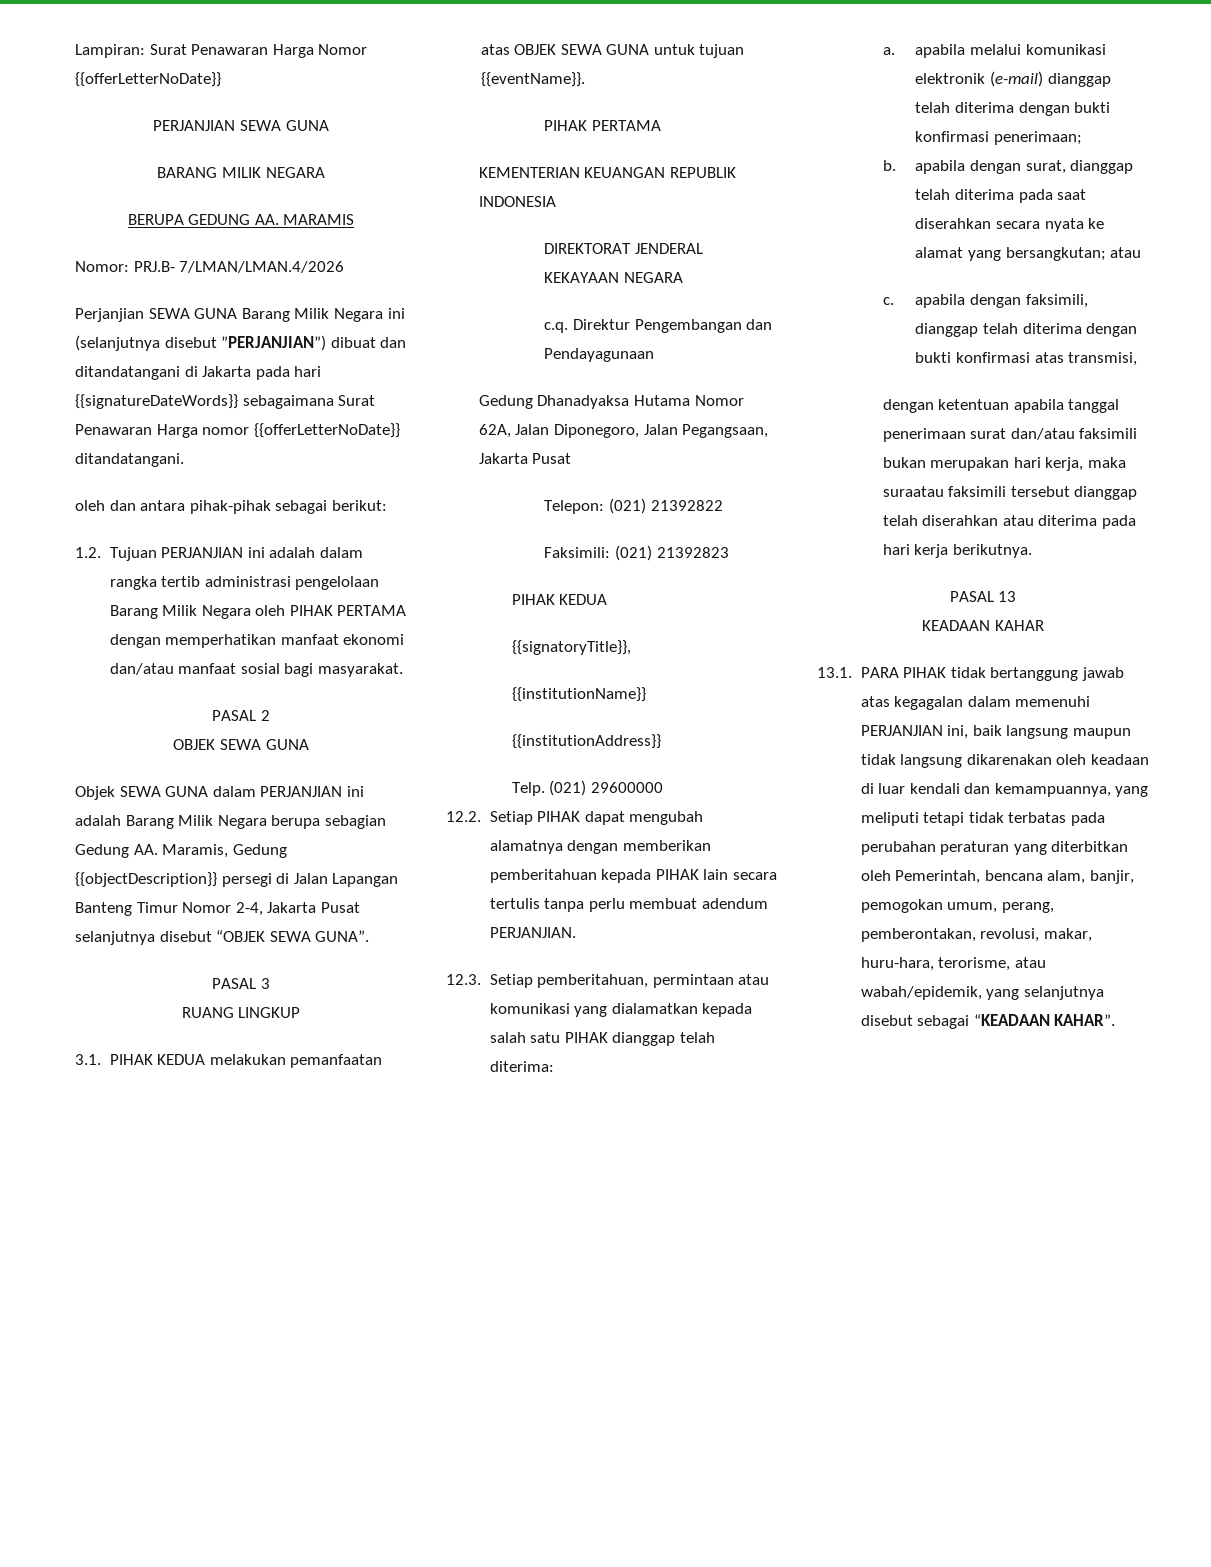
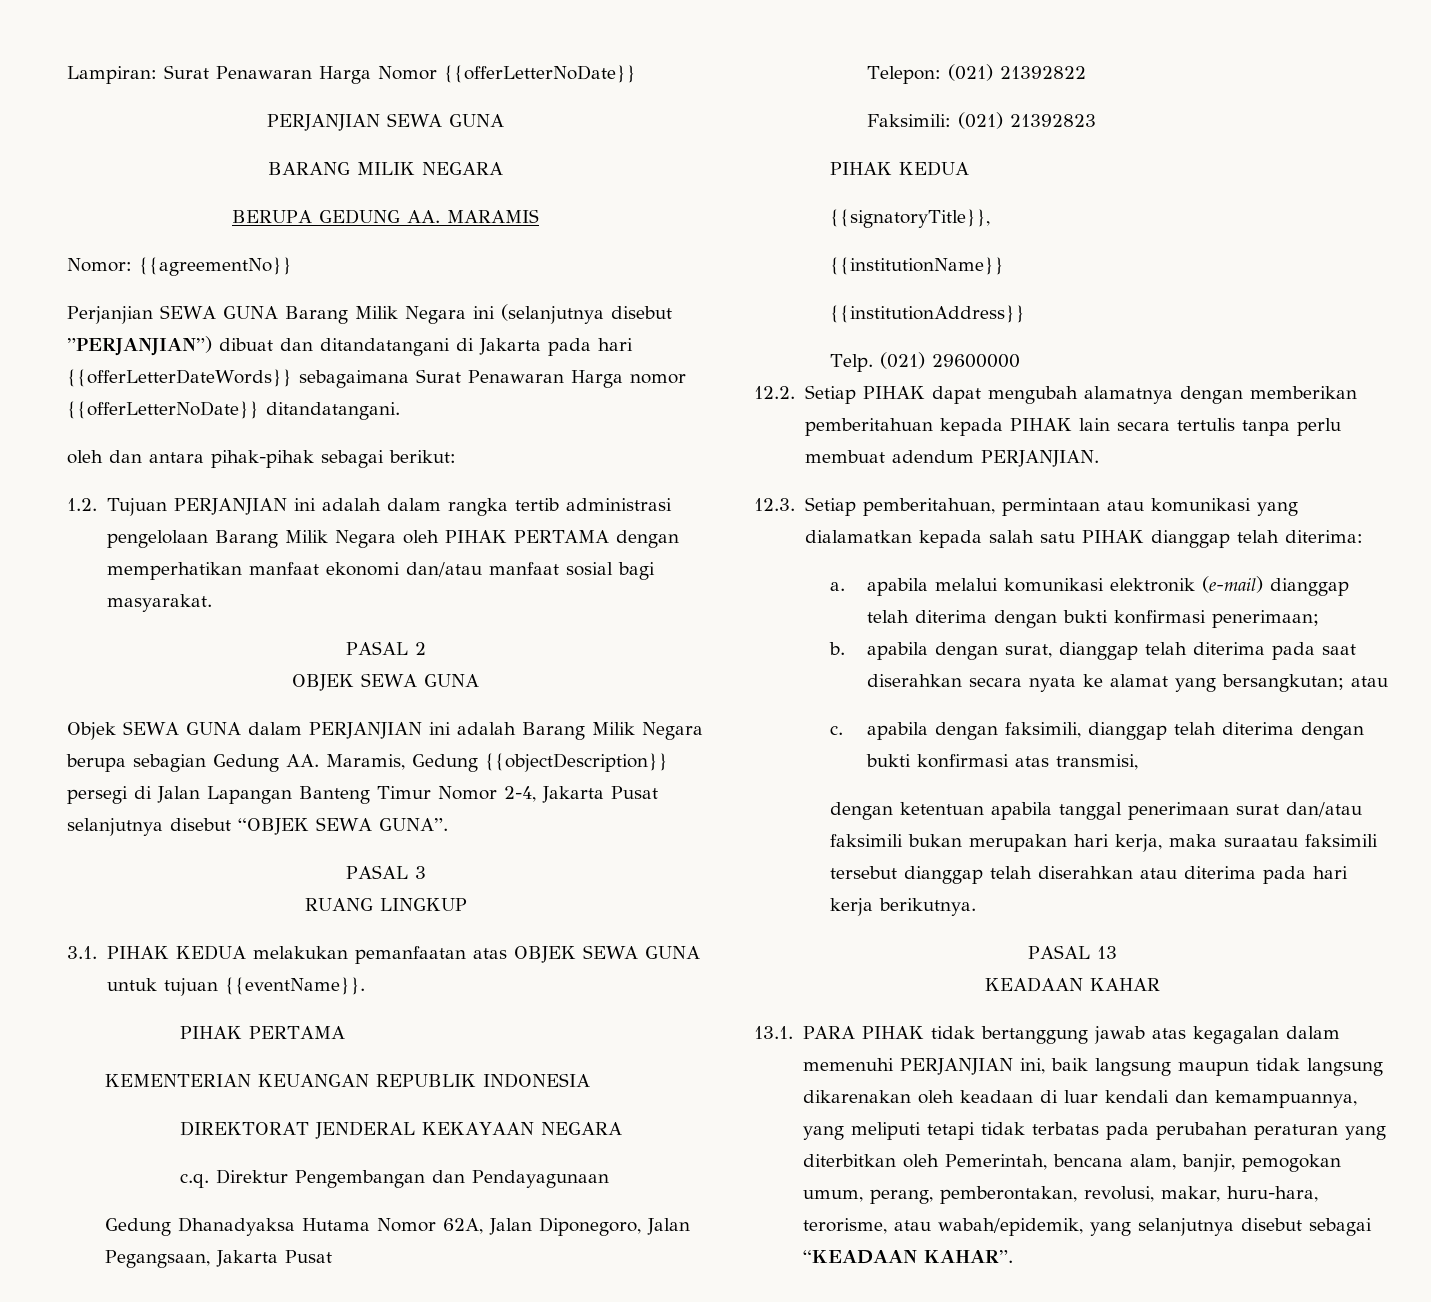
[133,261,345,273] PRJ.B- 7/LMAN/LMAN.4/2026 -> [139,257,292,276] {{agreementNo}}
[75,394,238,409] {{signatureDateWords}} -> [67,369,292,387] {{offerLetterDateWords}}

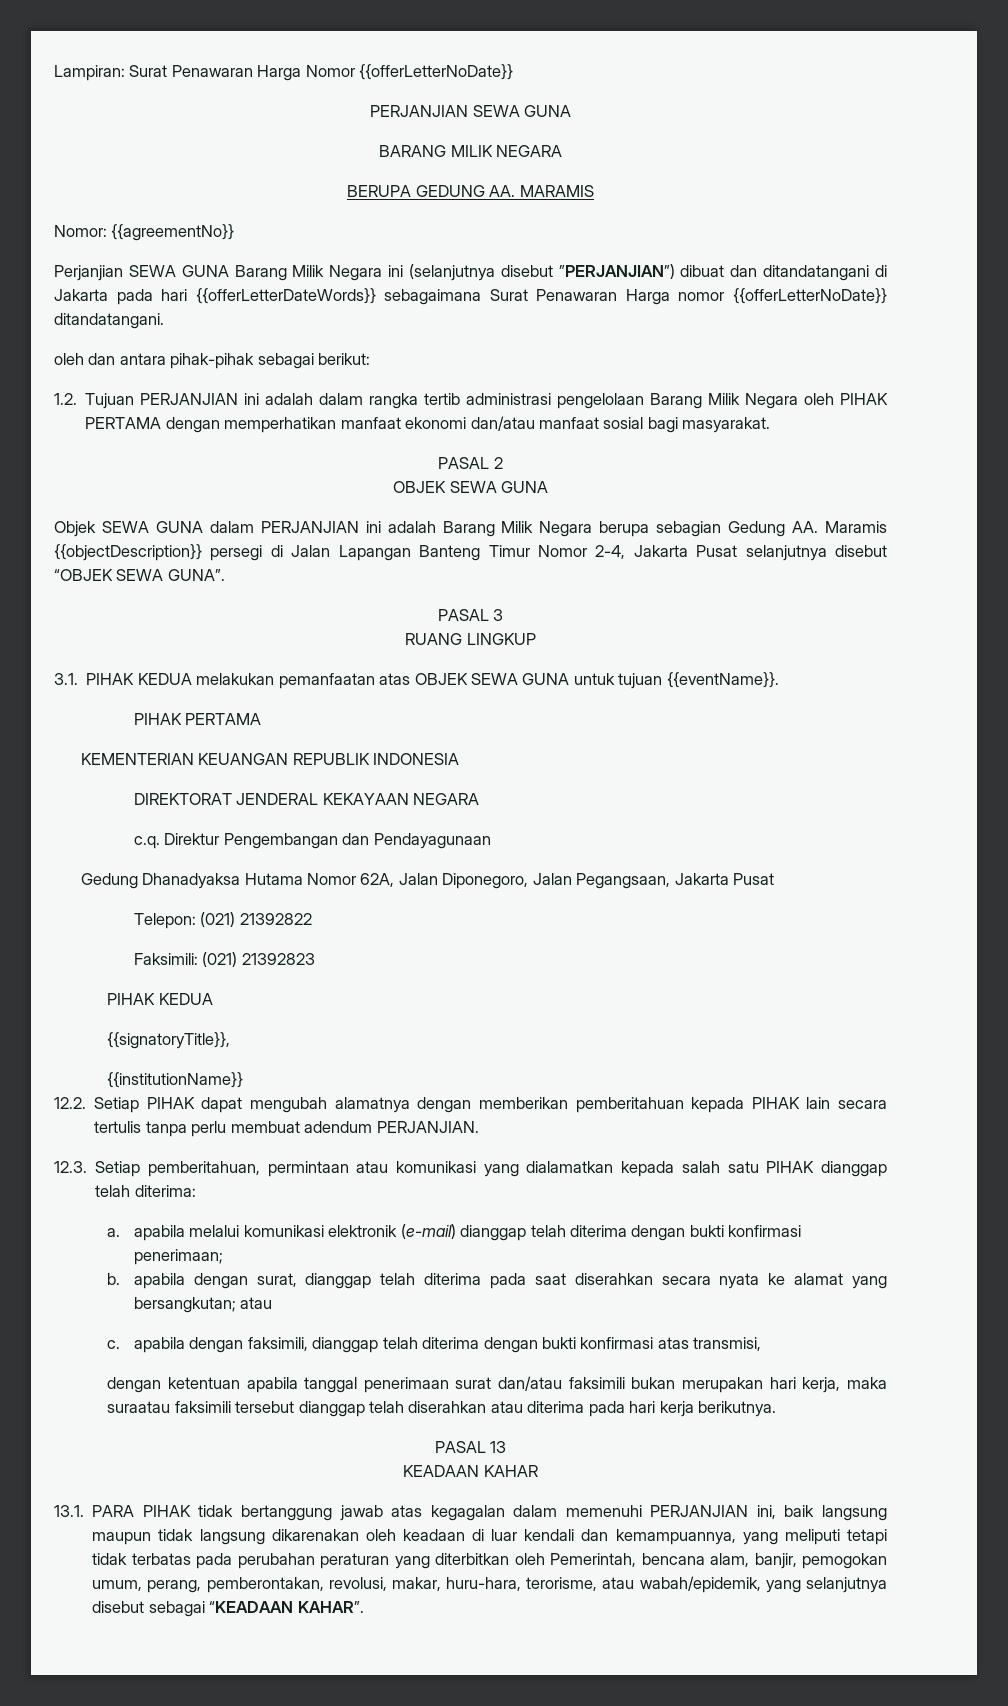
[326,754,478,772] Maramis, Gedung -> [825,521,888,533] Maramis
[829,305,1025,323] [829,352,1020,372] // {{institutionAddress}} // Telp. (021) 29600000 -> (244, 1080) none

